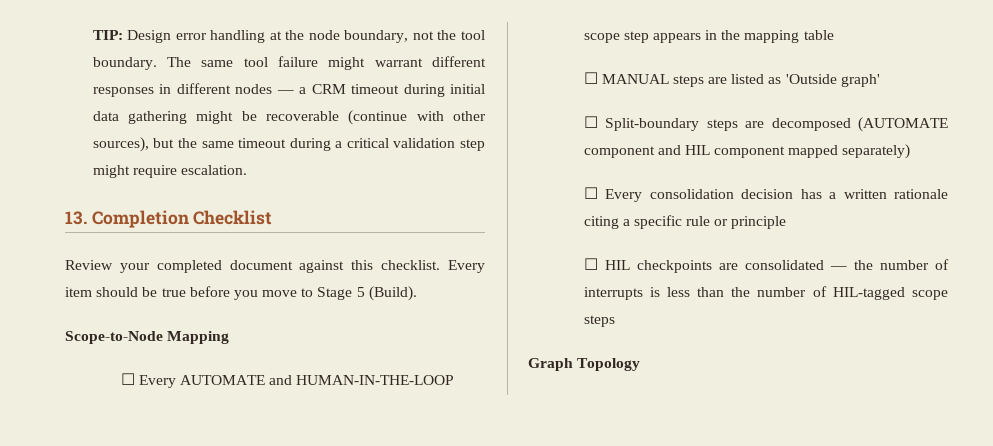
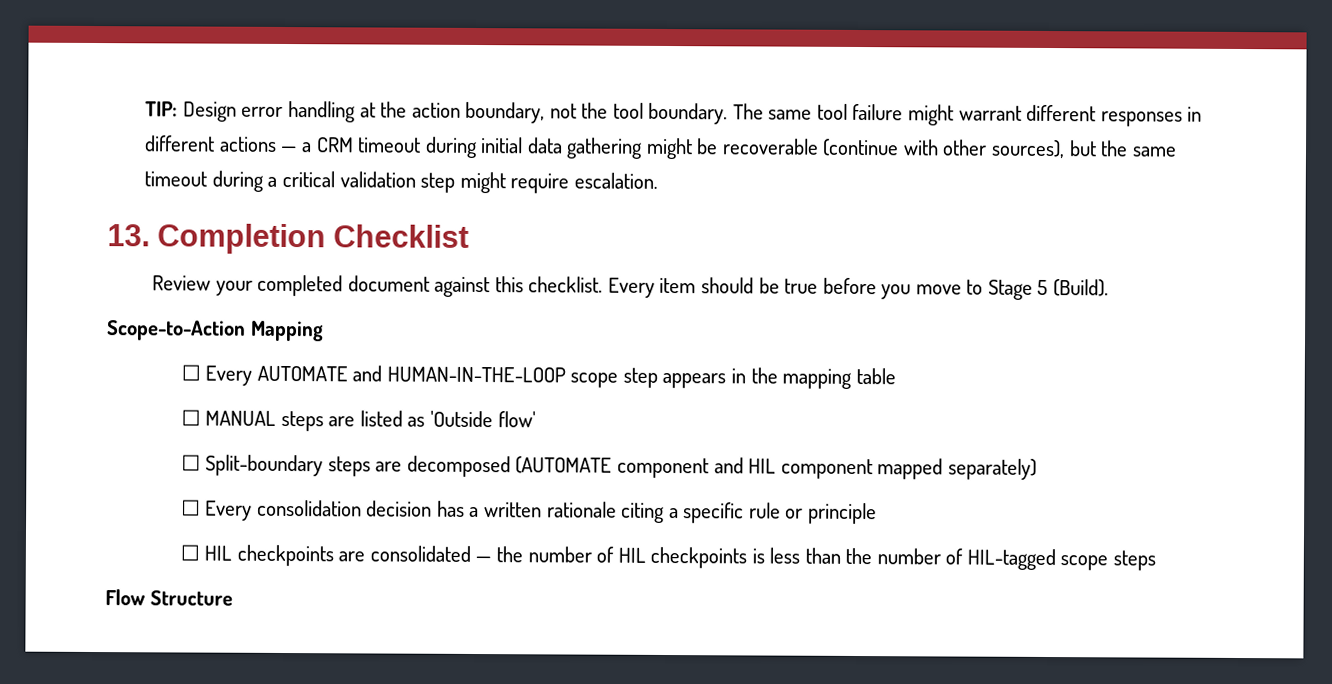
[308,30,340,40] node -> [411,102,461,118] action
[235,84,273,94] nodes -> [218,136,277,152] actions
[65,331,163,344] Scope-to-Node -> [107,320,246,341] Scope-to-Action
[840,74,880,87] graph' -> [497,411,536,428] flow'
[583,287,643,300] interrupts -> [617,546,748,569] HIL checkpoints
[528,358,641,371] Graph Topology -> [105,589,233,606] Flow Structure

